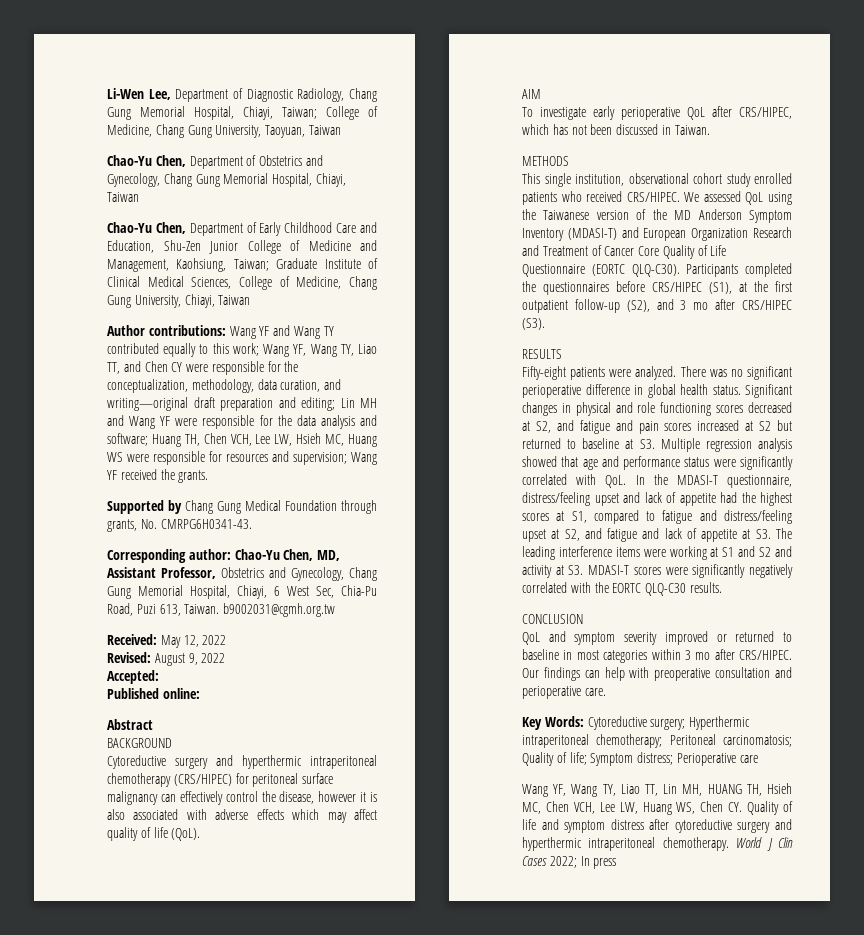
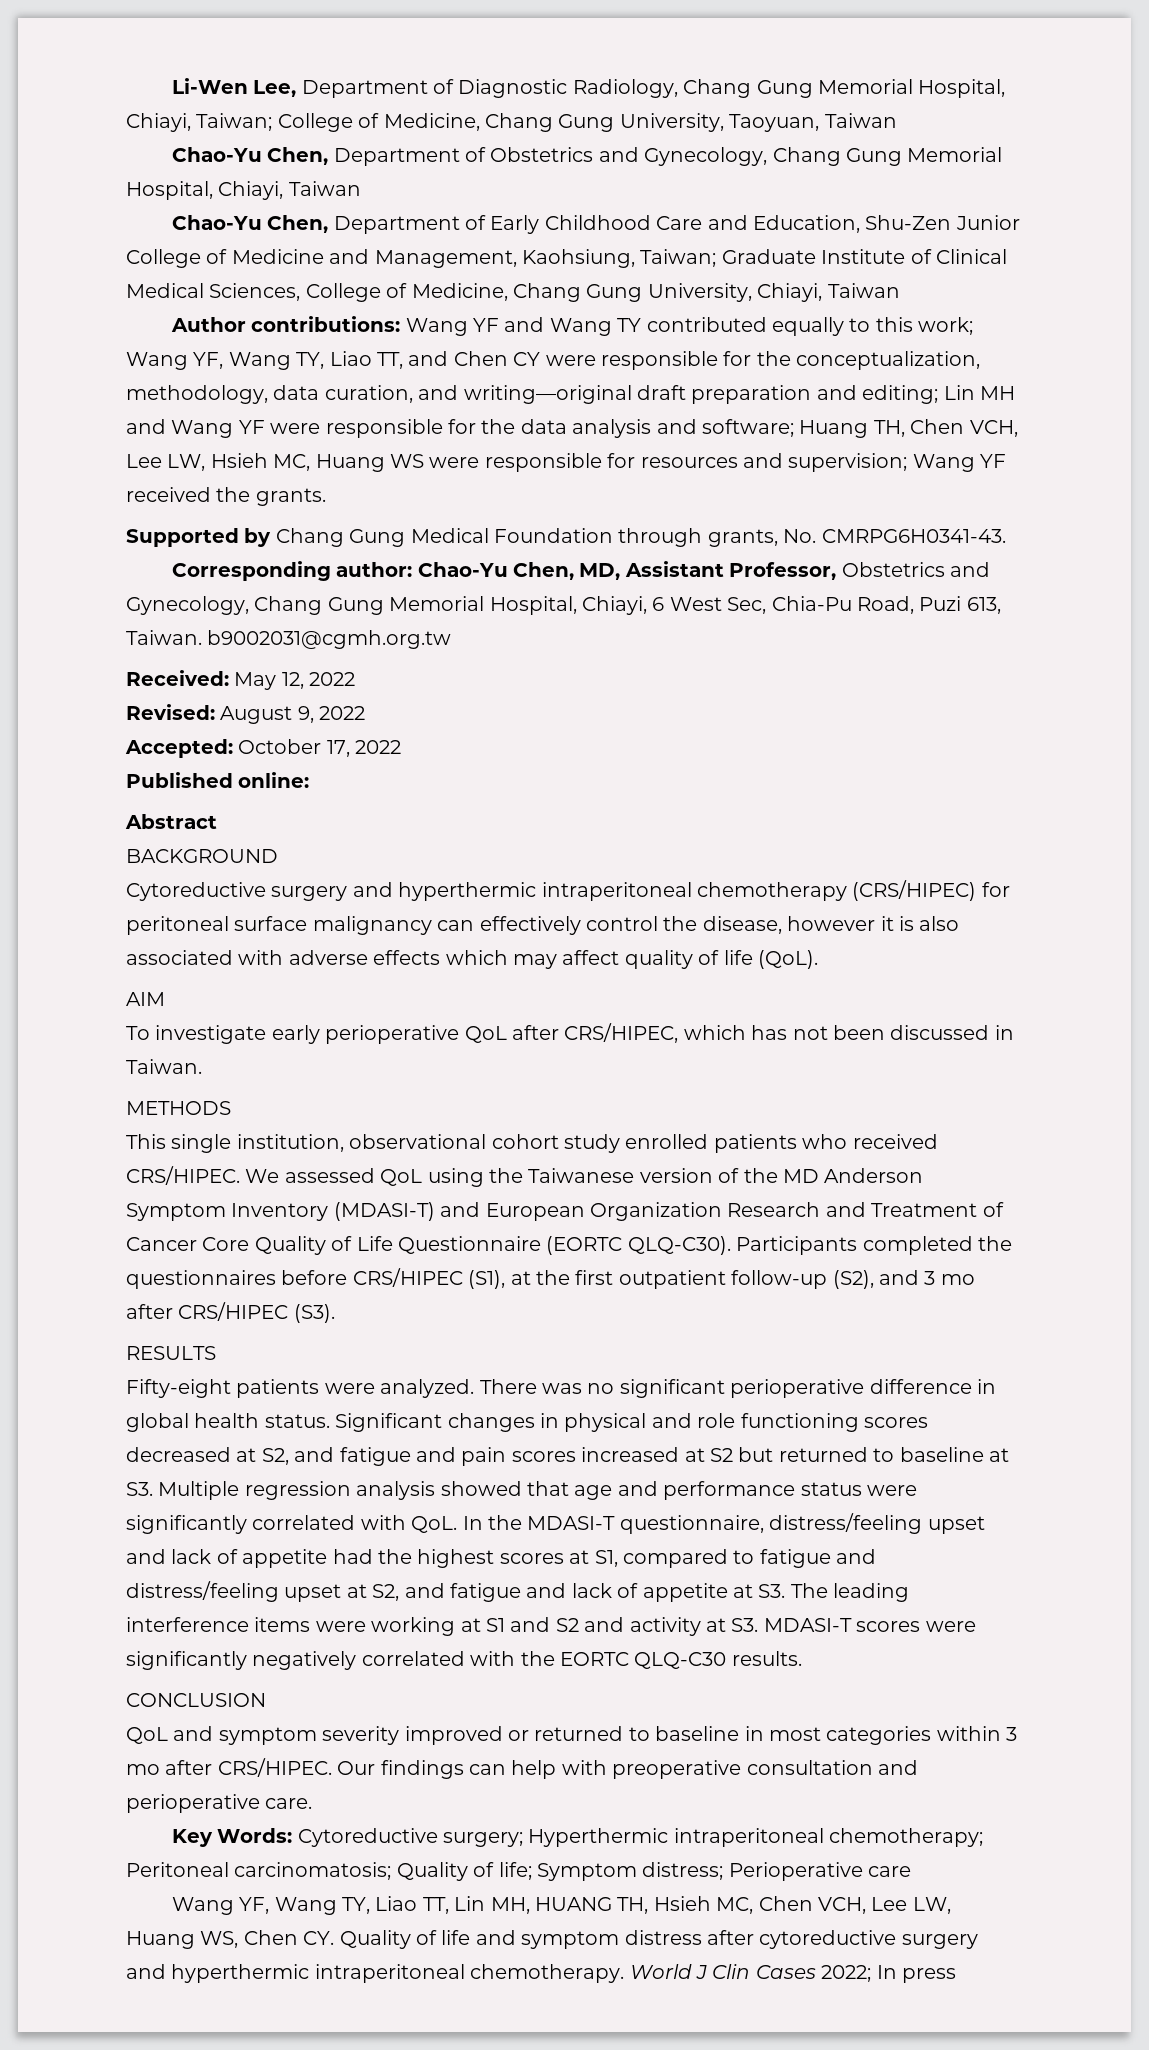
(159, 677) none -> [238,739,402,757] October 17, 2022

